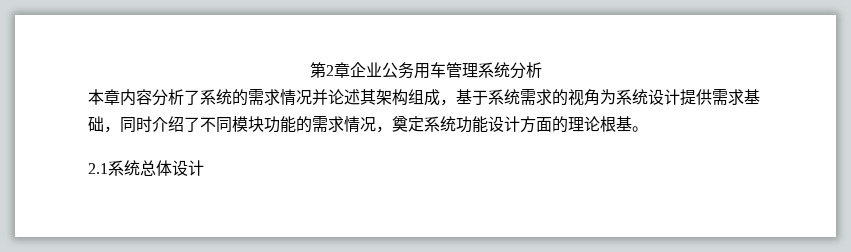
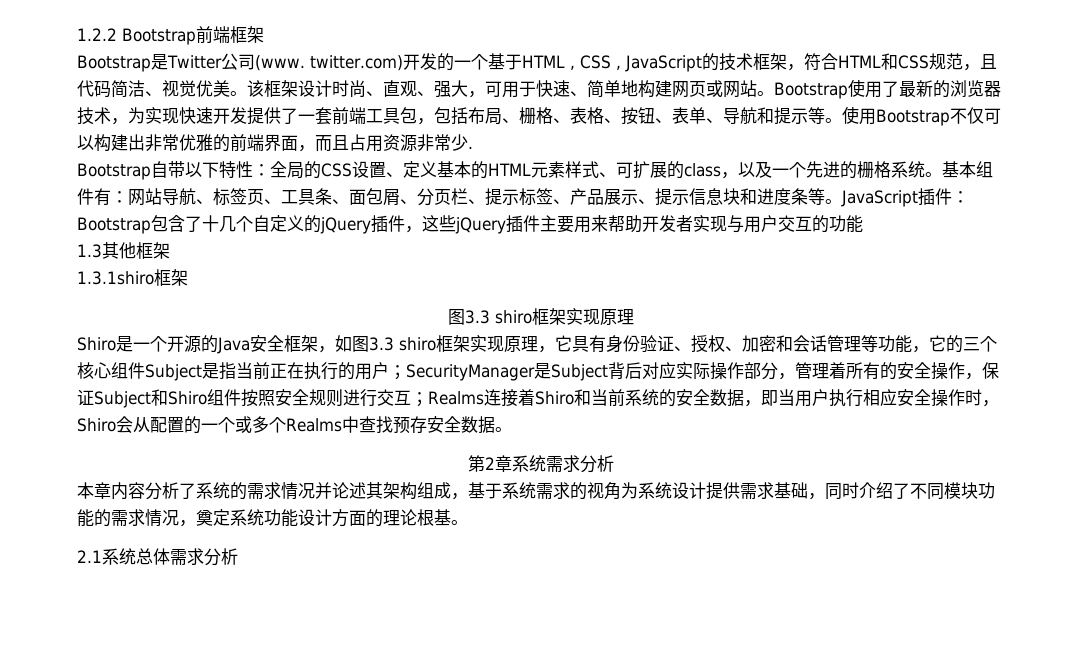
[309,62,510,79] 第2章企业公务用车管理系统 -> [77,26,264,45] [77,53,997,72] [77,79,1001,99] [77,106,1001,126] [77,134,473,152] [77,161,993,180] [77,188,969,207] [77,215,863,234] [77,242,170,259] [77,269,188,286] [447,308,634,325] [77,335,997,354] [77,362,999,381] [77,389,999,408] [77,416,512,434] [467,455,580,472] 1.2.2 Bootstrap前端框架 // Bootstrap是Twitter公司(www. twitter.com)开发的一个基于HTML , CSS , JavaScript的技术框架，符合HTML和CSS规范，且代码简洁、视觉优美。该框架设计时尚、直观、强大，可用于快速、简单地构建网页或网站。Bootstrap使用了最新的浏览器技术，为实现快速开发提供了一套前端工具包，包括布局、栅格、表格、按钮、表单、导航和提示等。使用Bootstrap不仅可以构建出非常优雅的前端界面，而且占用资源非常少. // Bootstrap自带以下特性：全局的CSS设置、定义基本的HTML元素样式、可扩展的class，以及一个先进的栅格系统。基本组件有：网站导航、标签页、工具条、面包屑、分页栏、提示标签、产品展示、提示信息块和进度条等。JavaScript插件：Bootstrap包含了十几个自定义的jQuery插件，这些jQuery插件主要用来帮助开发者实现与用户交互的功能 // 1.3其他框架 // 1.3.1shiro框架 // 图3.3 shiro框架实现原理 // Shiro是一个开源的Java安全框架，如图3.3 shiro框架实现原理，它具有身份验证、授权、加密和会话管理等功能，它的三个核心组件Subject是指当前正在执行的用户；SecurityManager是Subject背后对应实际操作部分，管理着所有的安全操作，保证Subject和Shiro组件按照安全规则进行交互；Realms连接着Shiro和当前系统的安全数据，即当用户执行相应安全操作时，Shiro会从配置的一个或多个Realms中查找预存安全数据。 // 第2章系统需求
[172,160,204,176] 设计 -> [170,548,238,566] 需求分析

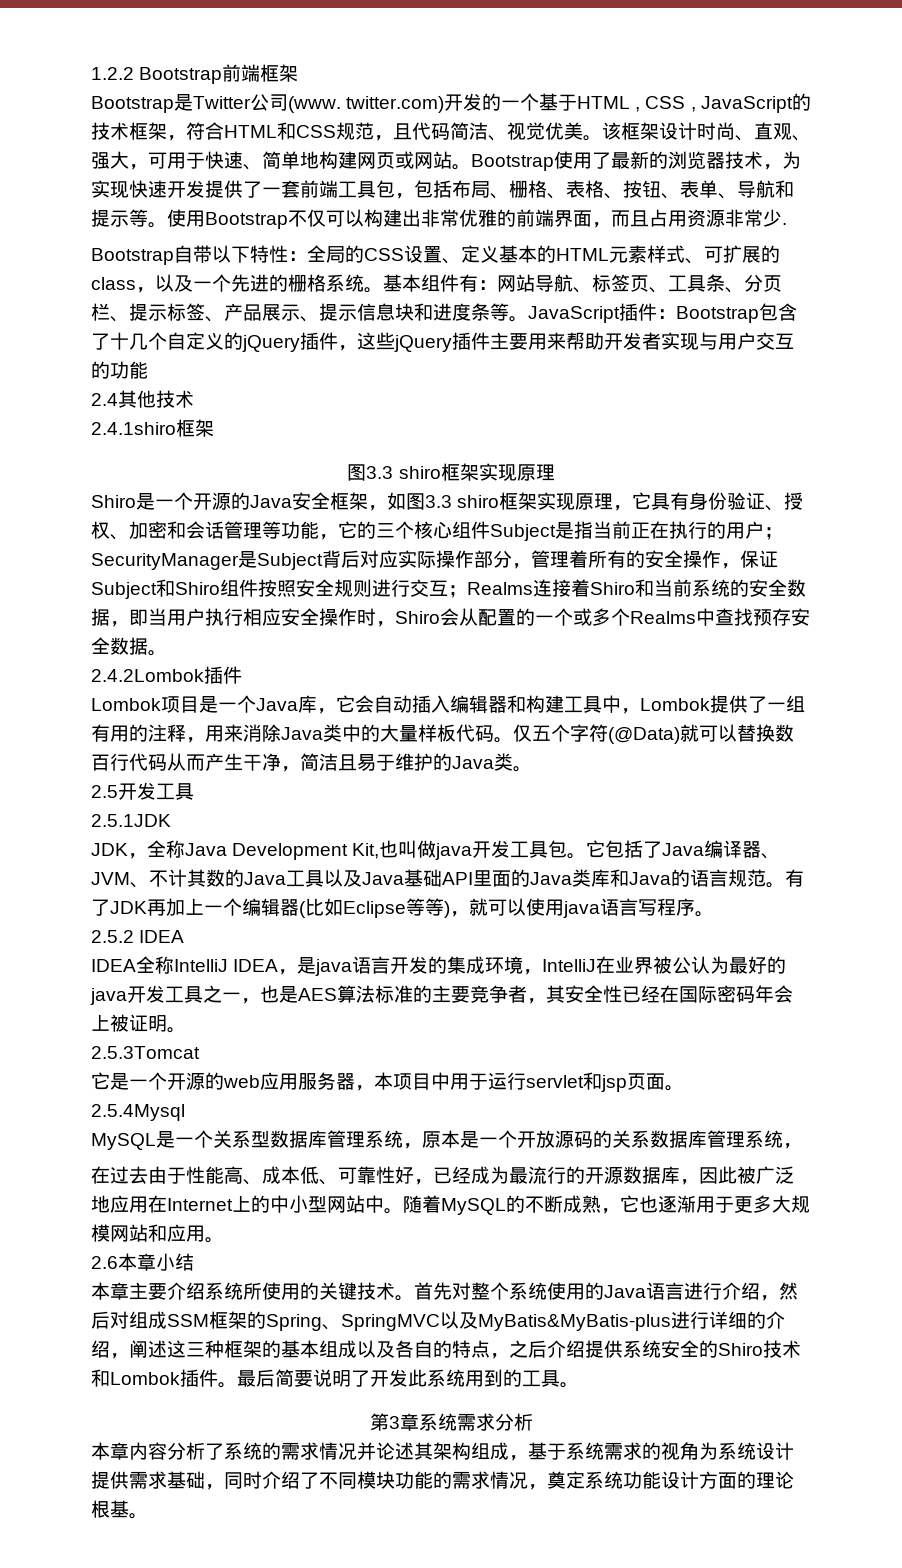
[349,188,417,205] 面包屑、 -> (744, 290) none
[77,242,170,259] [77,271,154,285] 1.3其他框架 // 1.3.1shiro -> [91,390,194,408] [91,422,176,435] 2.4其他技术 // 2.4.1shiro
(512, 429) none -> [91,666,242,684] [91,695,805,714] [91,724,794,744] [91,753,532,772] [91,782,194,800] [91,814,171,827] [91,840,781,860] [91,869,804,888] [91,898,714,918] [91,930,185,943] [91,956,787,976] [90,985,793,1005] [91,1014,186,1033] [91,1046,200,1059] [91,1072,684,1092] [91,1104,185,1121] [91,1130,802,1150] [91,1166,794,1185] [91,1195,810,1215] [91,1224,224,1243] [91,1253,194,1271] [91,1282,798,1301] [91,1311,785,1331] [91,1340,801,1359] [91,1369,579,1388] // 2.4.2Lombok插件 // Lombok项目是一个Java库，它会自动插入编辑器和构建工具中，Lombok提供了一组有用的注释，用来消除Java类中的大量样板代码。仅五个字符(@Data)就可以替换数百行代码从而产生干净，简洁且易于维护的Java类。 // 2.5开发工具 // 2.5.1JDK // JDK，全称Java Development Kit,也叫做java开发工具包。它包括了Java编译器、JVM、不计其数的Java工具以及Java基础API里面的Java类库和Java的语言规范。有了JDK再加上一个编辑器(比如Eclipse等等)，就可以使用java语言写程序。 // 2.5.2 IDEA // IDEA全称IntelliJ IDEA，是java语言开发的集成环境，IntelliJ在业界被公认为最好的java开发工具之一，也是AES算法标准的主要竞争者，其安全性已经在国际密码年会上被证明。 // 2.5.3Tomcat // 它是一个开源的web应用服务器，本项目中用于运行servlet和jsp页面。 // 2.5.4Mysql // MySQL是一个关系型数据库管理系统，原本是一个开放源码的关系数据库管理系统， // 在过去由于性能高、成本低、可靠性好，已经成为最流行的开源数据库，因此被广泛地应用在Internet上的中小型网站中。随着MySQL的不断成熟，它也逐渐用于更多大规模网站和应用。 // 2.6本章小结 // 本章主要介绍系统所使用的关键技术。首先对整个系统使用的Java语言进行介绍，然后对组成SSM框架的Spring、SpringMVC以及MyBatis&MyBatis-plus进行详细的介绍，阐述这三种框架的基本组成以及各自的特点，之后介绍提供系统安全的Shiro技术和Lombok插件。最后简要说明了开发此系统用到的工具。
[484,457,495,470] 2 -> [388,1416,400,1429] 3
[77,548,238,566] // 2.1系统总体需求分析 -> (148, 1516) none

